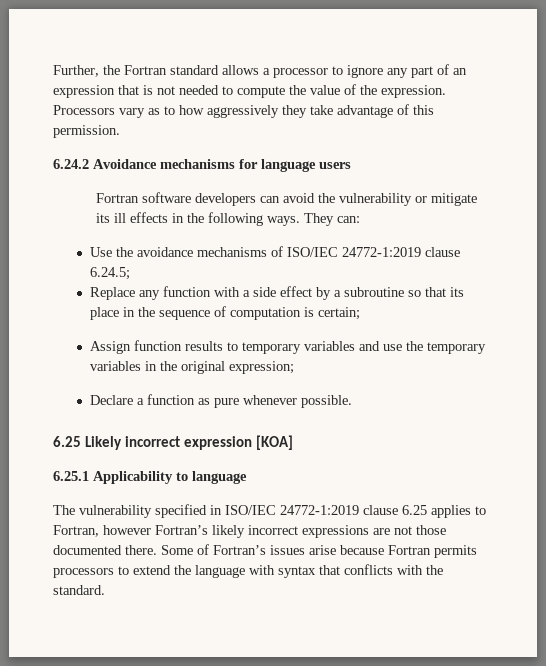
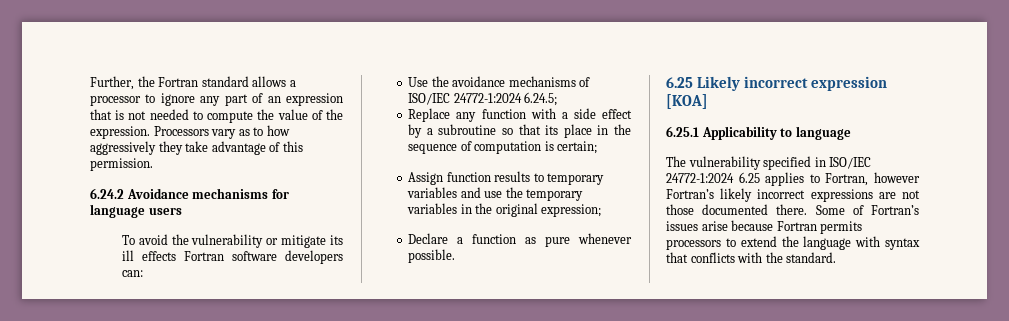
[95,192,280,206] Fortran software developers can -> [121,235,135,245] To
[171,212,334,226] in the following ways. They -> [183,250,343,264] Fortran software developers
[342,247,461,257] 24772-1:2019 clause -> [453,93,522,103] 24772-1:2024
[280,505,398,515] 24772-1:2019 clause -> [666,173,734,183] 24772-1:2024

